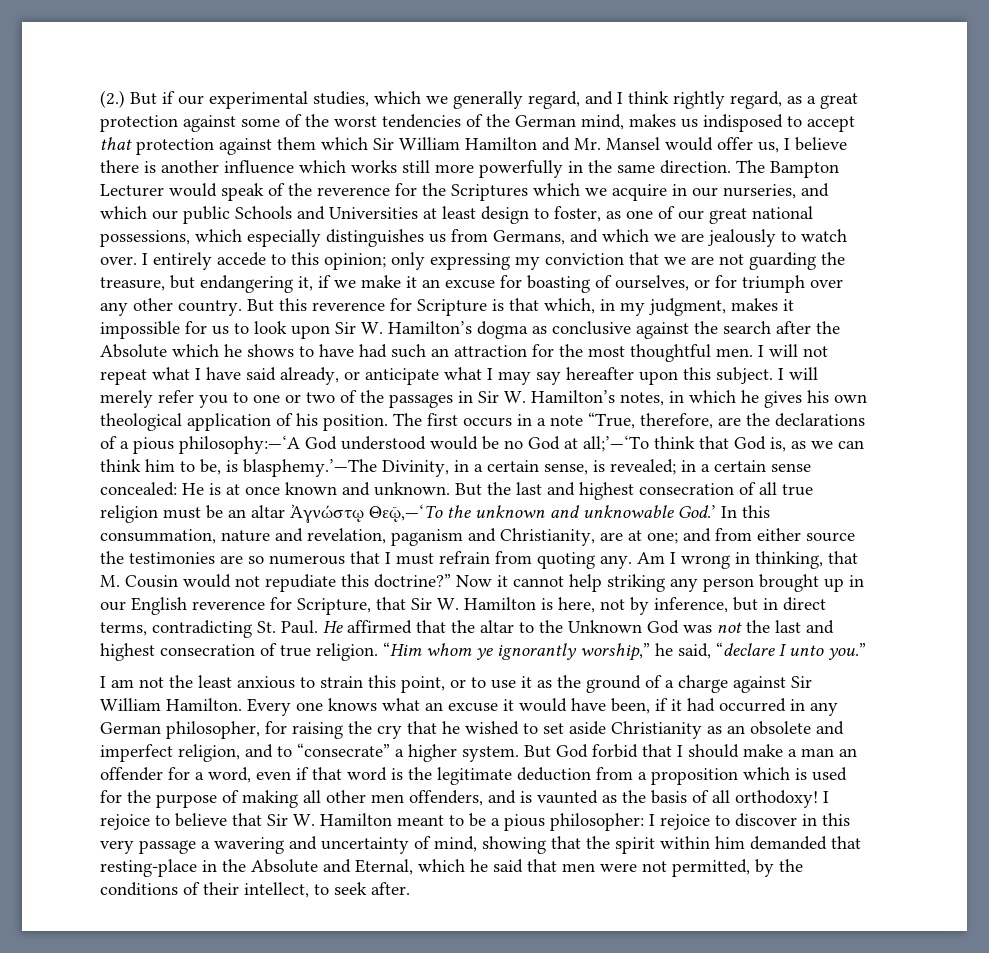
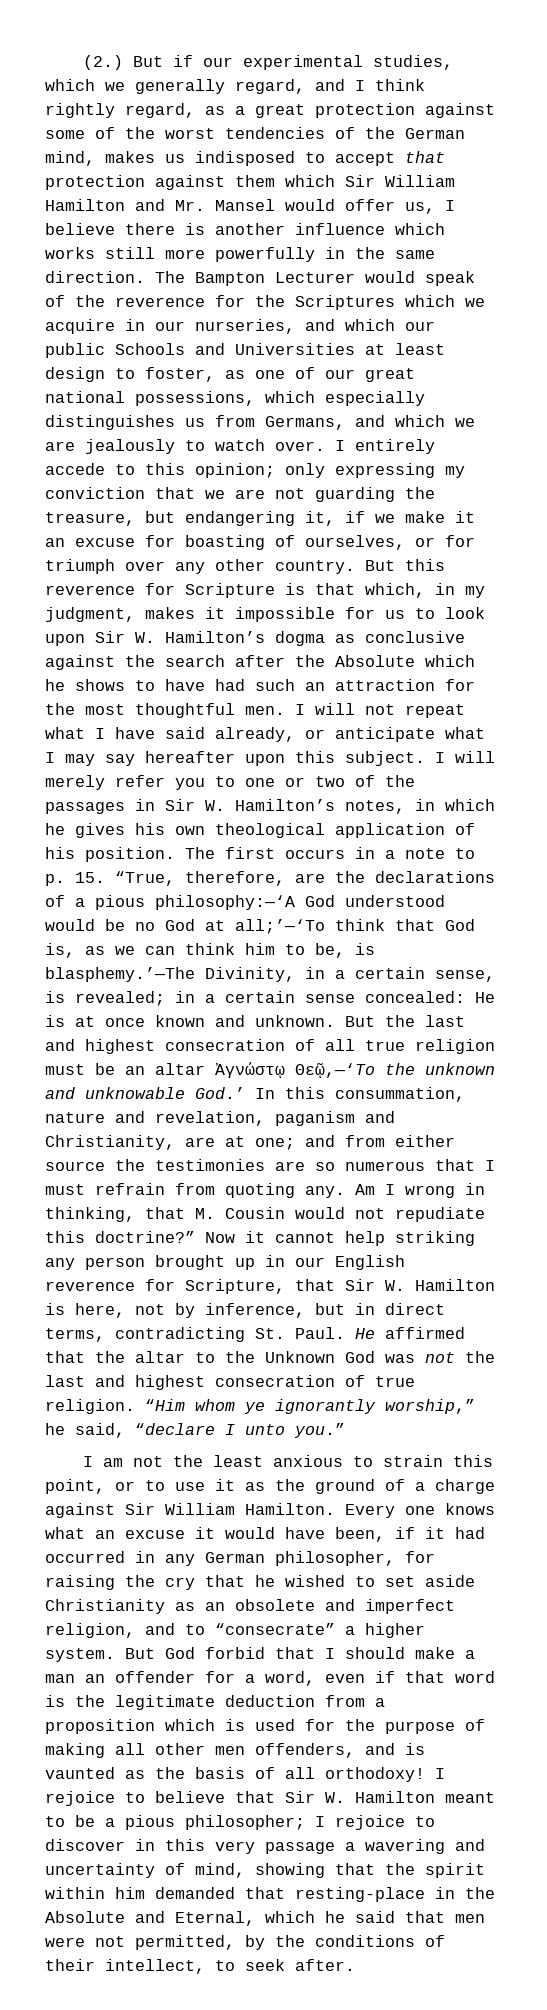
(583, 420) none -> [455,848,475,859] [45,872,105,886] to p. 15.
[550,813,644,831] philosopher: -> [185,1815,305,1830] philosopher;

